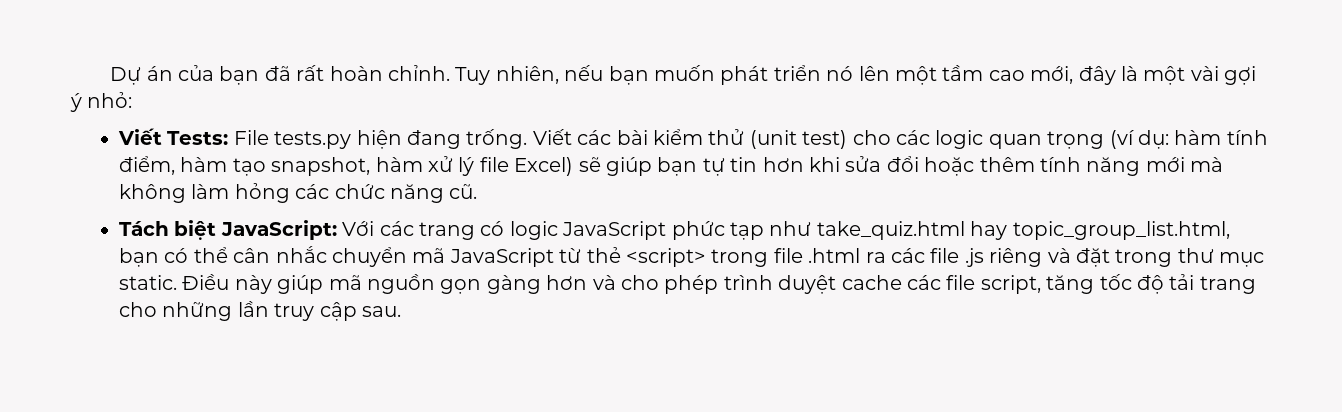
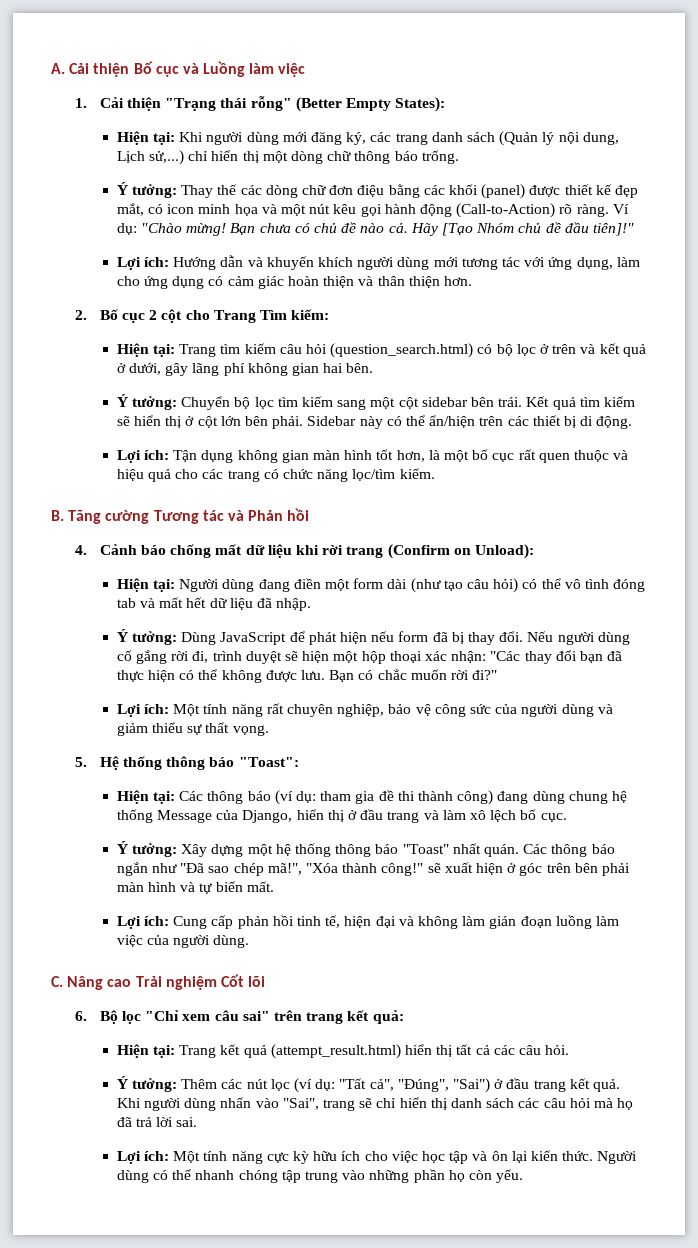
[110,65,1257,85] [70,92,133,112] [118,128,1268,149] [119,156,1224,176] [119,183,478,203] [119,220,1230,240] [119,246,1265,267] [119,274,1256,294] [119,301,402,321] Dự án của bạn đã rất hoàn chỉnh. Tuy nhiên, nếu bạn muốn phát triển nó lên một tầm cao mới, đây là một vài gợi ý nhỏ: // Viết Tests: File tests.py hiện đang trống. Viết các bài kiểm thử (unit test) cho các logic quan trọng (ví dụ: hàm tính điểm, hàm tạo snapshot, hàm xử lý file Excel) sẽ giúp bạn tự tin hơn khi sửa đổi hoặc thêm tính năng mới mà không làm hỏng các chức năng cũ. // Tách biệt JavaScript: Với các trang có logic JavaScript phức tạp như take_quiz.html hay topic_group_list.html, bạn có thể cân nhắc chuyển mã JavaScript từ thẻ <script> trong file .html ra các file .js riêng và đặt trong thư mục static. Điều này giúp mã nguồn gọn gàng hơn và cho phép trình duyệt cache các file script, tăng tốc độ tải trang cho những lần truy cập sau. -> [51,61,306,77] [75,96,446,112] [116,131,619,146] [116,150,459,165] [116,182,638,199] [116,203,629,218] [116,222,634,236] [116,255,640,270] [116,276,472,289] [75,309,330,323] [116,343,646,358] [116,363,374,376] [116,394,635,410] [116,415,633,429] [116,449,629,463] [116,468,435,482] [51,508,310,524] [75,544,534,559] [116,578,646,593] [116,597,312,611] [116,629,630,645] [116,650,623,664] [116,669,498,683] [116,703,613,717] [116,722,269,736] [75,756,299,770] [116,790,627,805] [116,809,567,823] [116,841,615,857] [116,862,630,876] [116,881,274,894] [116,915,619,929] [116,935,250,948] [51,974,266,990] [75,1010,404,1024] [116,1044,570,1059] [116,1076,620,1093] [116,1097,634,1111] [116,1117,198,1127] [116,1150,638,1164] [116,1169,524,1183] A. Cải thiện Bố cục và Luồng làm việc // 1. Cải thiện "Trạng thái rỗng" (Better Empty States): // Hiện tại: Khi người dùng mới đăng ký, các trang danh sách (Quản lý nội dung, Lịch sử,...) chỉ hiển thị một dòng chữ thông báo trống. // Ý tưởng: Thay thế các dòng chữ đơn điệu bằng các khối (panel) được thiết kế đẹp mắt, có icon minh họa và một nút kêu gọi hành động (Call-to-Action) rõ ràng. Ví dụ: "Chào mừng! Bạn chưa có chủ đề nào cả. Hãy [Tạo Nhóm chủ đề đầu tiên]!" // Lợi ích: Hướng dẫn và khuyến khích người dùng mới tương tác với ứng dụng, làm cho ứng dụng có cảm giác hoàn thiện và thân thiện hơn. // 2. Bố cục 2 cột cho Trang Tìm kiếm: // Hiện tại: Trang tìm kiếm câu hỏi (question_search.html) có bộ lọc ở trên và kết quả ở dưới, gây lãng phí không gian hai bên. // Ý tưởng: Chuyển bộ lọc tìm kiếm sang một cột sidebar bên trái. Kết quả tìm kiếm sẽ hiển thị ở cột lớn bên phải. Sidebar này có thể ẩn/hiện trên các thiết bị di động. // Lợi ích: Tận dụng không gian màn hình tốt hơn, là một bố cục rất quen thuộc và hiệu quả cho các trang có chức năng lọc/tìm kiếm. // B. Tăng cường Tương tác và Phản hồi // 4. Cảnh báo chống mất dữ liệu khi rời trang (Confirm on Unload): // Hiện tại: Người dùng đang điền một form dài (như tạo câu hỏi) có thể vô tình đóng tab và mất hết dữ liệu đã nhập. // Ý tưởng: Dùng JavaScript để phát hiện nếu form đã bị thay đổi. Nếu người dùng cố gắng rời đi, trình duyệt sẽ hiện một hộp thoại xác nhận: "Các thay đổi bạn đã thực hiện có thể không được lưu. Bạn có chắc muốn rời đi?" // Lợi ích: Một tính năng rất chuyên nghiệp, bảo vệ công sức của người dùng và giảm thiểu sự thất vọng. // 5. Hệ thống thông báo "Toast": // Hiện tại: Các thông báo (ví dụ: tham gia đề thi thành công) đang dùng chung hệ thống Message của Django, hiển thị ở đầu trang và làm xô lệch bố cục. // Ý tưởng: Xây dựng một hệ thống thông báo "Toast" nhất quán. Các thông báo ngắn như "Đã sao chép mã!", "Xóa thành công!" sẽ xuất hiện ở góc trên bên phải màn hình và tự biến mất. // Lợi ích: Cung cấp phản hồi tinh tế, hiện đại và không làm gián đoạn luồng làm việc của người dùng. // C. Nâng cao Trải nghiệm Cốt lõi // 6. Bộ lọc "Chỉ xem câu sai" trên trang kết quả: // Hiện tại: Trang kết quả (attempt_result.html) hiển thị tất cả các câu hỏi. // Ý tưởng: Thêm các nút lọc (ví dụ: "Tất cả", "Đúng", "Sai") ở đầu trang kết quả. Khi người dùng nhấn vào "Sai", trang sẽ chỉ hiển thị danh sách các câu hỏi mà họ đã trả lời sai. // Lợi ích: Một tính năng cực kỳ hữu ích cho việc học tập và ôn lại kiến thức. Người dùng có thể nhanh chóng tập trung vào những phần họ còn yếu.

